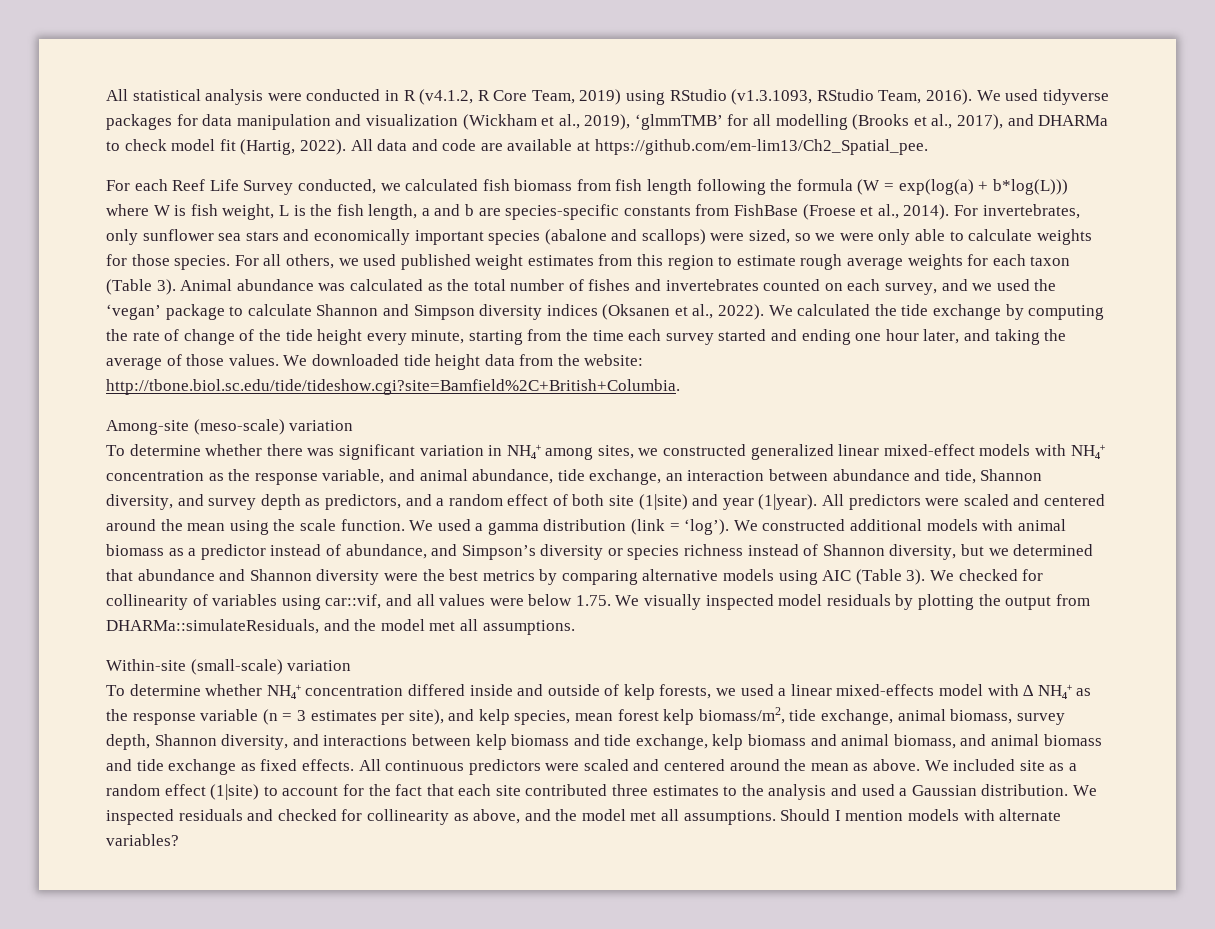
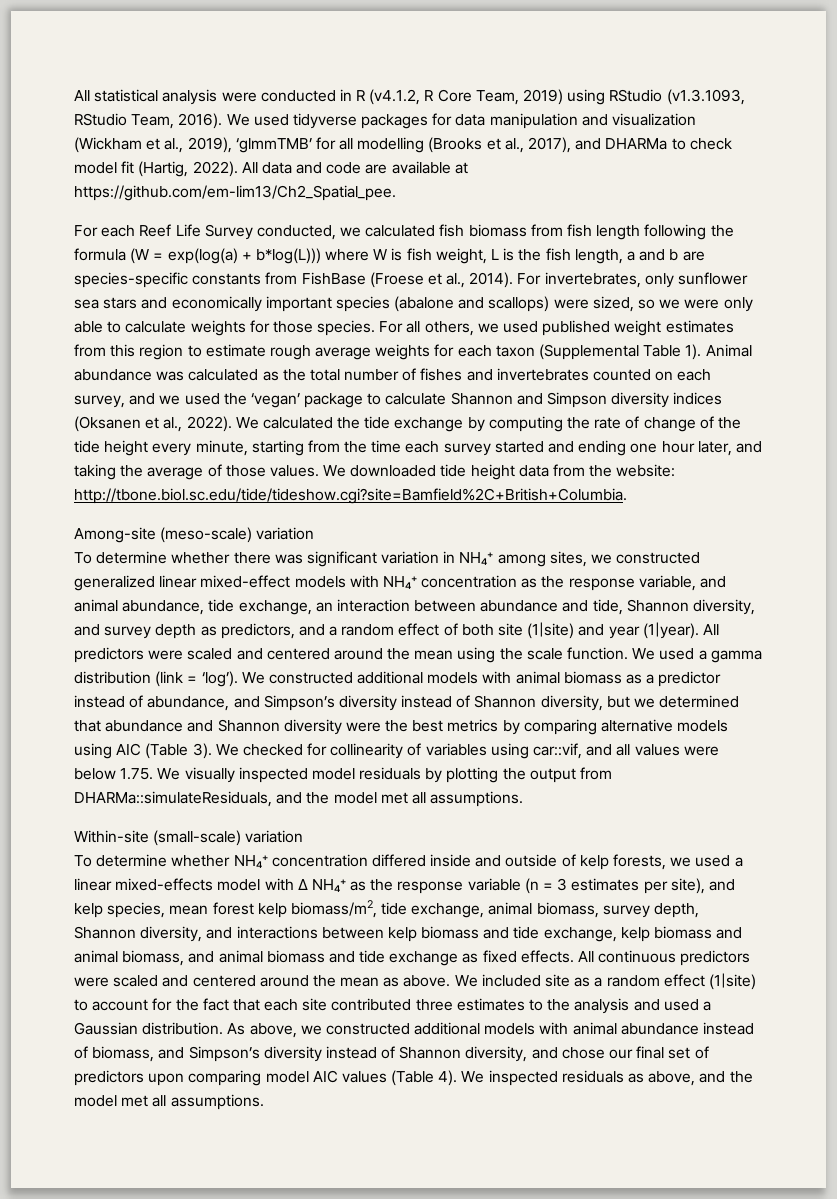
[106,279,176,295] (Table 3). -> [539,344,702,360] (Supplemental Table 1).
[607,544,744,560] or species richness -> (397, 703) none
[1072,785,1097,796] [106,809,449,825] We inspected residuals and checked for collinearity -> [227,1022,755,1038] [74,1046,709,1062] [74,1070,624,1086] As above, we constructed additional models with animal abundance instead of biomass, and Simpson’s diversity instead of Shannon diversity, and chose our final set of predictors upon comparing model AIC values (Table 4). We inspected residuals
[780,809,1062,821] [106,834,179,846] Should I mention models with alternate variables? -> (264, 1102) none

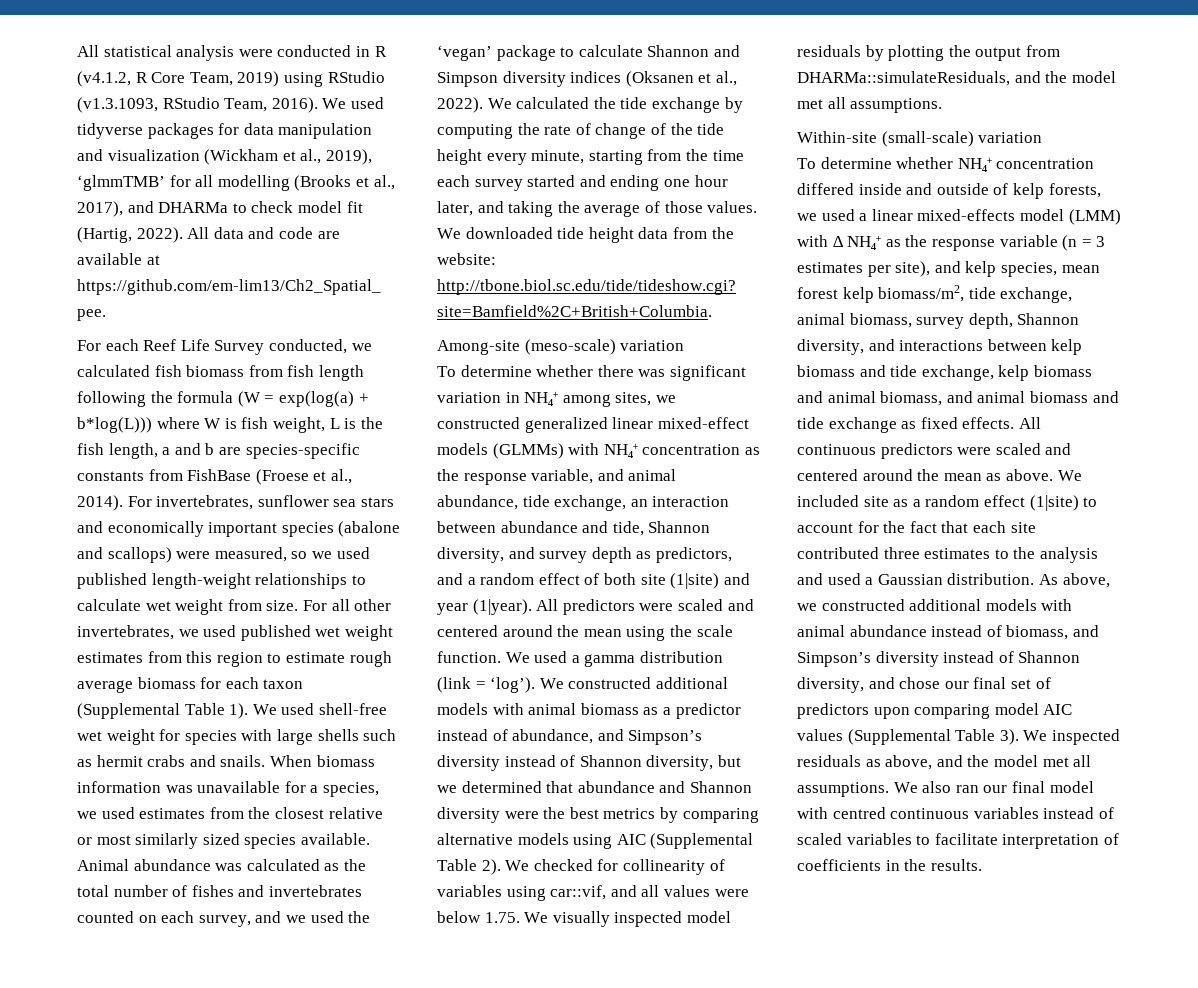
[644,273,674,288] only -> (254, 502) none
[592,296,634,312] sized, -> [214,547,287,562] measured,
[684,297,753,312] [74,320,611,336] were only able to calculate weights for those species. For all others, we used published -> [336,547,370,559] [77,573,366,589] [77,599,392,615] [77,625,341,641] used published length-weight relationships to calculate wet weight from size. For all other invertebrates, we used published wet
[375,344,431,360] weights -> [137,677,196,689] biomass
(702, 352) none -> [252,703,387,715] [77,729,397,745] [77,755,375,767] [77,781,379,797] [77,807,383,819] [77,833,370,849] We used shell-free wet weight for species with large shells such as hermit crabs and snails. When biomass information was unavailable for a species, we used estimates from the closest relative or most similarly sized species available.
(346, 582) none -> [492,443,564,459] (GLMMs)
[145,743,212,759] (Table 3). -> [650,833,754,849] [437,859,501,875] (Supplemental Table 2).
(261, 885) none -> [1068,209,1121,225] (LMM)
[391,1070,458,1086] (Table 4). -> [847,729,1019,745] (Supplemental Table 3).
(264, 1102) none -> [893,781,1094,793] [797,807,1114,819] [797,833,1119,849] [797,859,982,871] We also ran our final model with centred continuous variables instead of scaled variables to facilitate interpretation of coefficients in the results.

